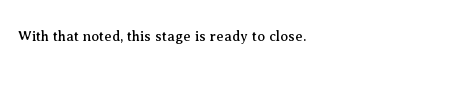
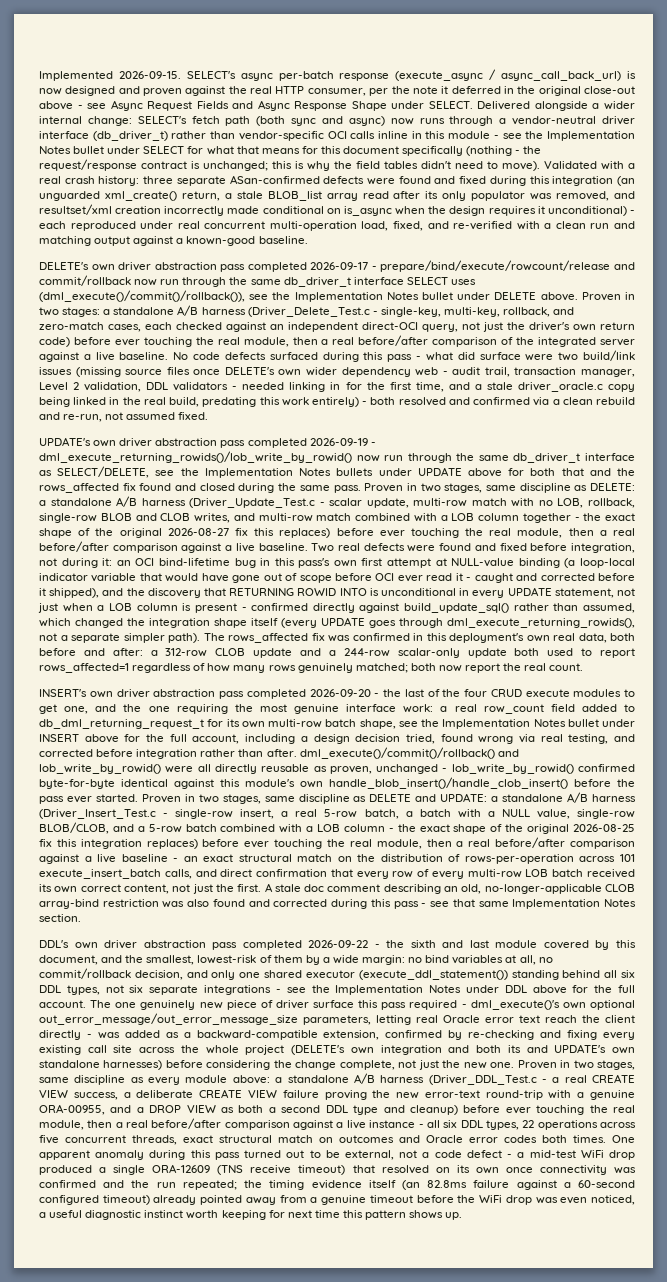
[18,30,306,44] With that noted, this stage is ready to close. -> [39,69,636,81] [39,86,636,96] [39,100,635,111] [39,116,635,126] [39,131,636,141] [39,146,542,156] [39,159,635,171] [39,175,635,186] [39,191,636,201] [39,204,635,216] [39,221,635,231] [39,236,308,246] [39,260,635,272] [39,275,476,287] [39,290,635,302] [39,305,575,317] [39,322,635,332] [39,335,635,347] [39,350,635,362] [39,367,635,377] [39,382,635,392] [39,397,635,407] [39,412,209,422] [39,437,376,448] [39,451,635,463] [39,466,635,478] [39,483,635,493] [39,496,635,508] [39,513,635,523] [39,528,635,538] [39,541,636,553] [39,558,635,568] [39,573,636,583] [39,587,635,598] [38,603,635,613] [39,617,635,628] [39,633,635,643] [39,648,635,658] [39,663,584,673] [39,689,635,699] [39,704,635,714] [39,719,635,729] [39,734,635,744] [39,747,519,759] [39,764,635,774] [39,777,635,789] [39,792,636,804] [39,809,635,819] [39,822,635,834] [39,837,635,849] [39,854,635,864] [39,869,635,879] [39,883,635,894] [39,899,637,909] [39,914,81,922] [39,940,636,950] [39,955,553,965] [39,968,636,980] [39,985,635,995] [39,1000,635,1010] [39,1013,635,1025] [39,1030,635,1040] [39,1044,635,1055] [39,1060,635,1070] [39,1073,635,1085] [39,1089,635,1100] [39,1104,635,1115] [39,1118,637,1130] [39,1135,635,1145] [39,1150,635,1160] [39,1164,636,1175] [39,1180,635,1190] [39,1195,636,1205] [39,1210,463,1220] Implemented 2026-09-15. SELECT's async per-batch response (execute_async / async_call_back_url) is now designed and proven against the real HTTP consumer, per the note it deferred in the original close-out above - see Async Request Fields and Async Response Shape under SELECT. Delivered alongside a wider internal change: SELECT's fetch path (both sync and async) now runs through a vendor-neutral driver interface (db_driver_t) rather than vendor-specific OCI calls inline in this module - see the Implementation Notes bullet under SELECT for what that means for this document specifically (nothing - the request/response contract is unchanged; this is why the field tables didn't need to move). Validated with a real crash history: three separate ASan-confirmed defects were found and fixed during this integration (an unguarded xml_create() return, a stale BLOB_list array read after its only populator was removed, and resultset/xml creation incorrectly made conditional on is_async when the design requires it unconditional) - each reproduced under real concurrent multi-operation load, fixed, and re-verified with a clean run and matching output against a known-good baseline. // DELETE's own driver abstraction pass completed 2026-09-17 - prepare/bind/execute/rowcount/release and commit/rollback now run through the same db_driver_t interface SELECT uses (dml_execute()/commit()/rollback()), see the Implementation Notes bullet under DELETE above. Proven in two stages: a standalone A/B harness (Driver_Delete_Test.c - single-key, multi-key, rollback, and zero-match cases, each checked against an independent direct-OCI query, not just the driver's own return code) before ever touching the real module, then a real before/after comparison of the integrated server against a live baseline. No code defects surfaced during this pass - what did surface were two build/link issues (missing source files once DELETE's own wider dependency web - audit trail, transaction manager, Level 2 validation, DDL validators - needed linking in for the first time, and a stale driver_oracle.c copy being linked in the real build, predating this work entirely) - both resolved and confirmed via a clean rebuild and re-run, not assumed fixed. // UPDATE's own driver abstraction pass completed 2026-09-19 - dml_execute_returning_rowids()/lob_write_by_rowid() now run through the same db_driver_t interface as SELECT/DELETE, see the Implementation Notes bullets under UPDATE above for both that and the rows_affected fix found and closed during the same pass. Proven in two stages, same discipline as DELETE: a standalone A/B harness (Driver_Update_Test.c - scalar update, multi-row match with no LOB, rollback, single-row BLOB and CLOB writes, and multi-row match combined with a LOB column together - the exact shape of the original 2026-08-27 fix this replaces) before ever touching the real module, then a real before/after comparison against a live baseline. Two real defects were found and fixed before integration, not during it: an OCI bind-lifetime bug in this pass's own first attempt at NULL-value binding (a loop-local indicator variable that would have gone out of scope before OCI ever read it - caught and corrected before it shipped), and the discovery that RETURNING ROWID INTO is unconditional in every UPDATE statement, not just when a LOB column is present - confirmed directly against build_update_sql() rather than assumed, which changed the integration shape itself (every UPDATE goes through dml_execute_returning_rowids(), not a separate simpler path). The rows_affected fix was confirmed in this deployment's own real data, both before and after: a 312-row CLOB update and a 244-row scalar-only update both used to report rows_affected=1 regardless of how many rows genuinely matched; both now report the real count. // INSERT's own driver abstraction pass completed 2026-09-20 - the last of the four CRUD execute modules to get one, and the one requiring the most genuine interface work: a real row_count field added to db_dml_returning_request_t for its own multi-row batch shape, see the Implementation Notes bullet under INSERT above for the full account, including a design decision tried, found wrong via real testing, and corrected before integration rather than after. dml_execute()/commit()/rollback() and lob_write_by_rowid() were all directly reusable as proven, unchanged - lob_write_by_rowid() confirmed byte-for-byte identical against this module's own handle_blob_insert()/handle_clob_insert() before the pass ever started. Proven in two stages, same discipline as DELETE and UPDATE: a standalone A/B harness (Driver_Insert_Test.c - single-row insert, a real 5-row batch, a batch with a NULL value, single-row BLOB/CLOB, and a 5-row batch combined with a LOB column - the exact shape of the original 2026-08-25 fix this integration replaces) before ever touching the real module, then a real before/after comparison against a live baseline - an exact structural match on the distribution of rows-per-operation across 101 execute_insert_batch calls, and direct confirmation that every row of every multi-row LOB batch received its own correct content, not just the first. A stale doc comment describing an old, no-longer-applicable CLOB array-bind restriction was also found and corrected during this pass - see that same Implementation Notes section. // DDL's own driver abstraction pass completed 2026-09-22 - the sixth and last module covered by this document, and the smallest, lowest-risk of them by a wide margin: no bind variables at all, no commit/rollback decision, and only one shared executor (execute_ddl_statement()) standing behind all six DDL types, not six separate integrations - see the Implementation Notes under DDL above for the full account. The one genuinely new piece of driver surface this pass required - dml_execute()'s own optional out_error_message/out_error_message_size parameters, letting real Oracle error text reach the client directly - was added as a backward-compatible extension, confirmed by re-checking and fixing every existing call site across the whole project (DELETE's own integration and both its and UPDATE's own standalone harnesses) before considering the change complete, not just the new one. Proven in two stages, same discipline as every module above: a standalone A/B harness (Driver_DDL_Test.c - a real CREATE VIEW success, a deliberate CREATE VIEW failure proving the new error-text round-trip with a genuine ORA-00955, and a DROP VIEW as both a second DDL type and cleanup) before ever touching the real module, then a real before/after comparison against a live instance - all six DDL types, 22 operations across five concurrent threads, exact structural match on outcomes and Oracle error codes both times. One apparent anomaly during this pass turned out to be external, not a code defect - a mid-test WiFi drop produced a single ORA-12609 (TNS receive timeout) that resolved on its own once connectivity was confirmed and the run repeated; the timing evidence itself (an 82.8ms failure against a 60-second configured timeout) already pointed away from a genuine timeout before the WiFi drop was even noticed, a useful diagnostic instinct worth keeping for next time this pattern shows up.

